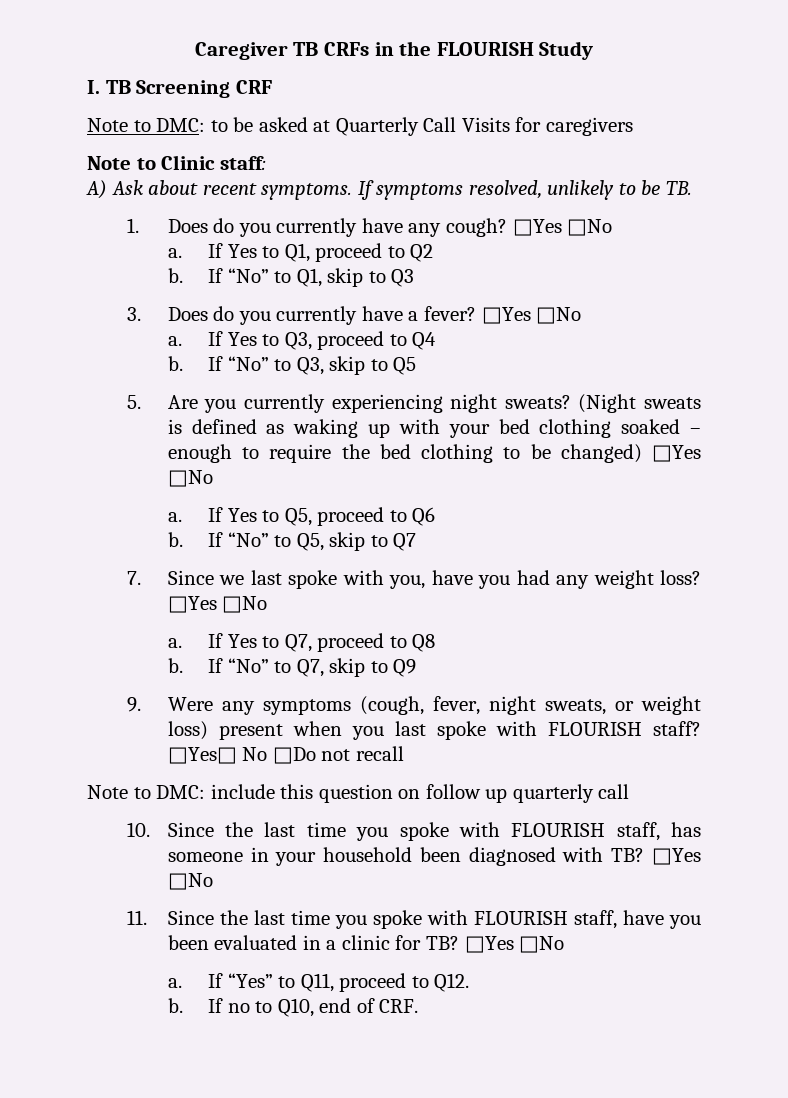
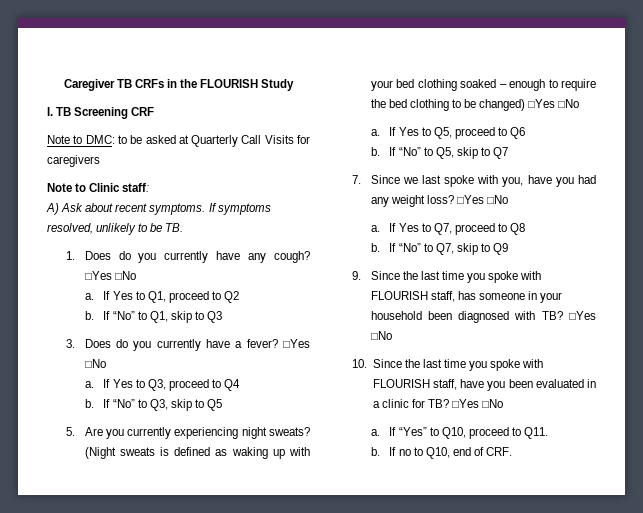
[167,696,702,715] [167,721,702,740] [167,746,404,764] [87,784,630,803] [127,822,151,837] Were any symptoms (cough, fever, night sweats, or weight loss) present when you last spoke with FLOURISH staff? □Yes□ No □Do not recall // Note to DMC: include this question on follow up quarterly call // 10. -> (361, 275) none
[127,910,148,925] 11. -> [351,359,367,368] 10.
[300,973,470,992] Q11, proceed to Q12. -> [441,427,549,439] Q10, proceed to Q11.

